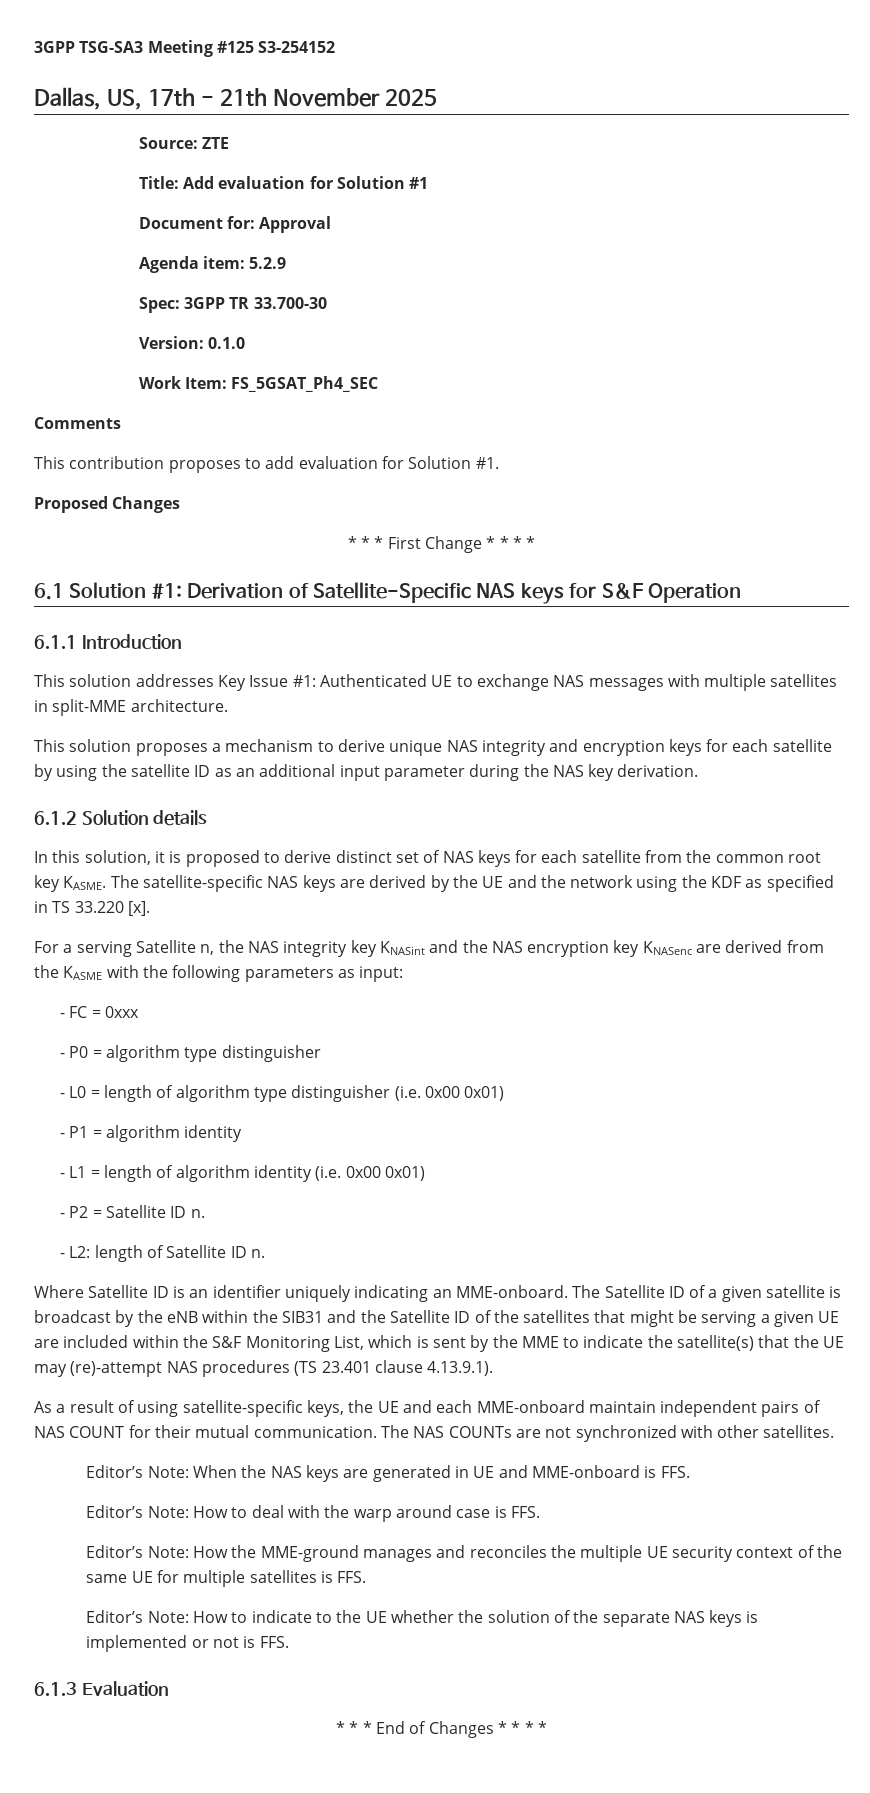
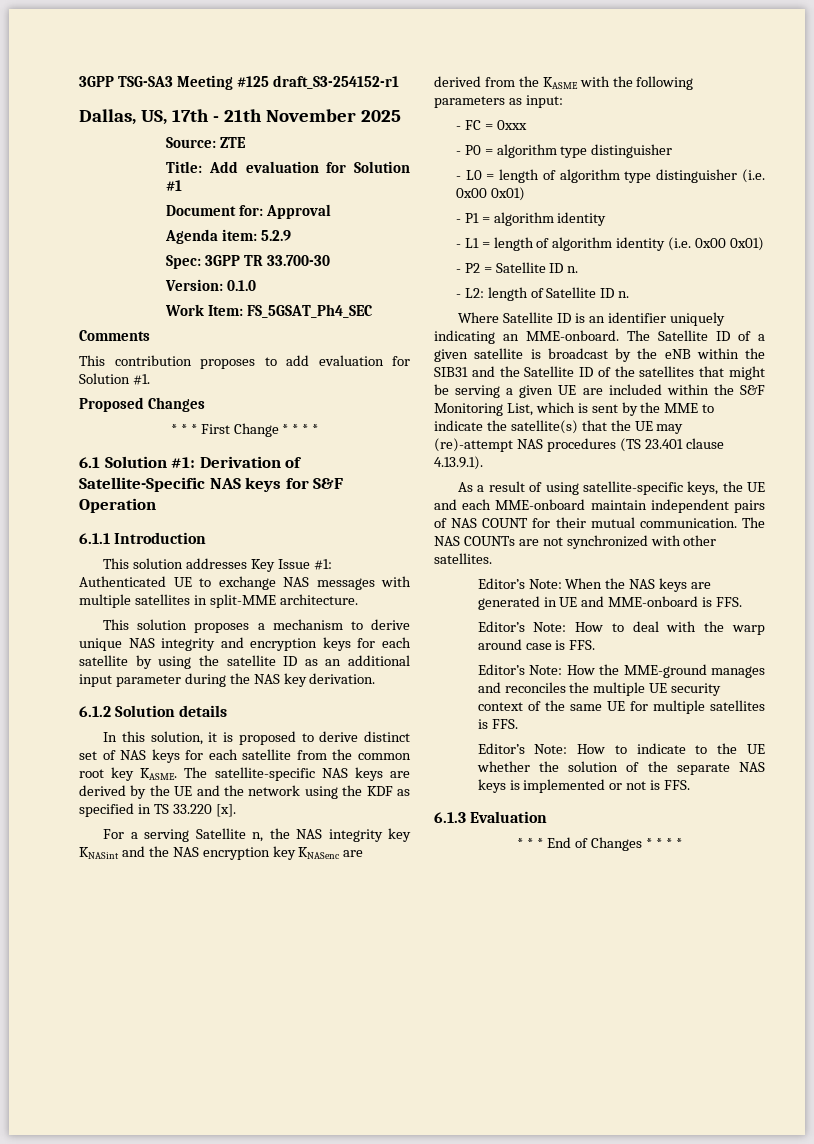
[258,41,336,53] S3-254152 -> [272,75,399,89] draft_S3-254152-r1

